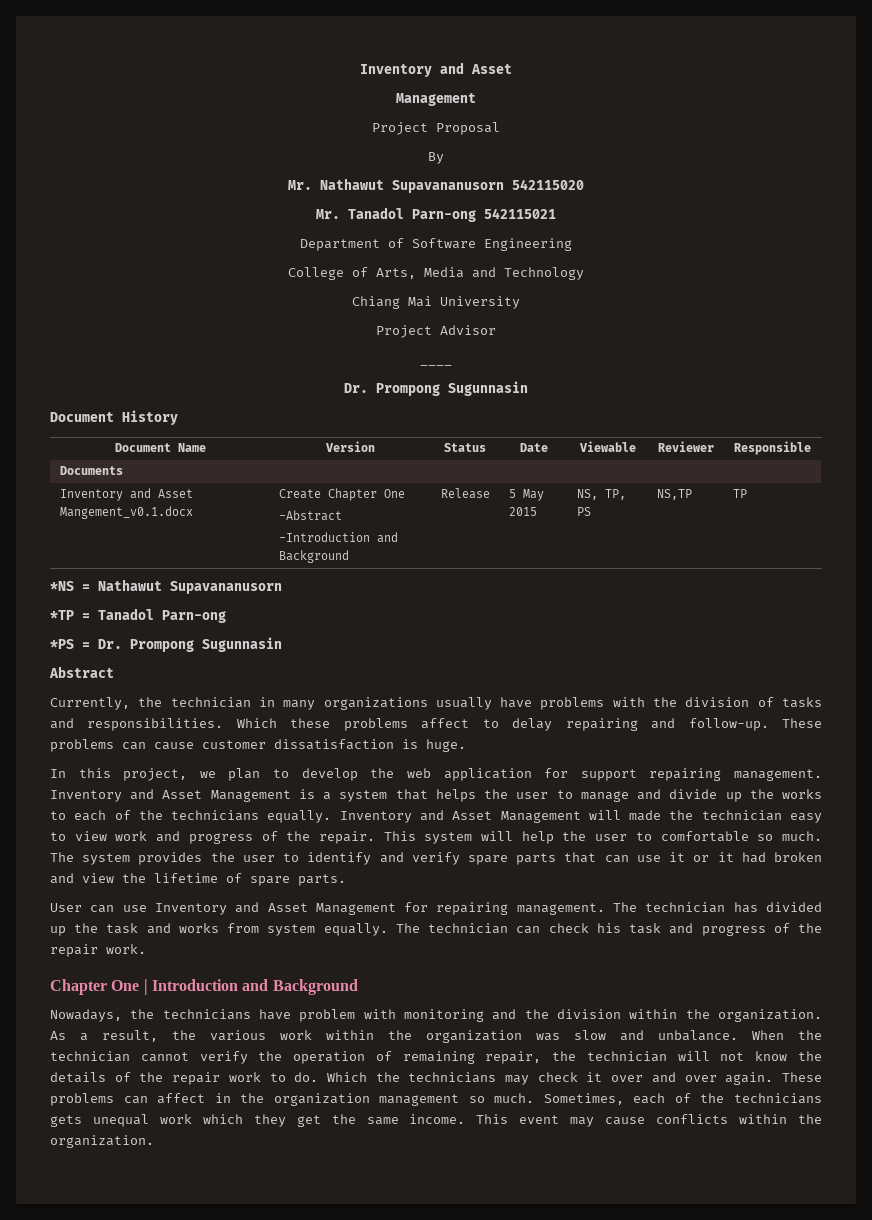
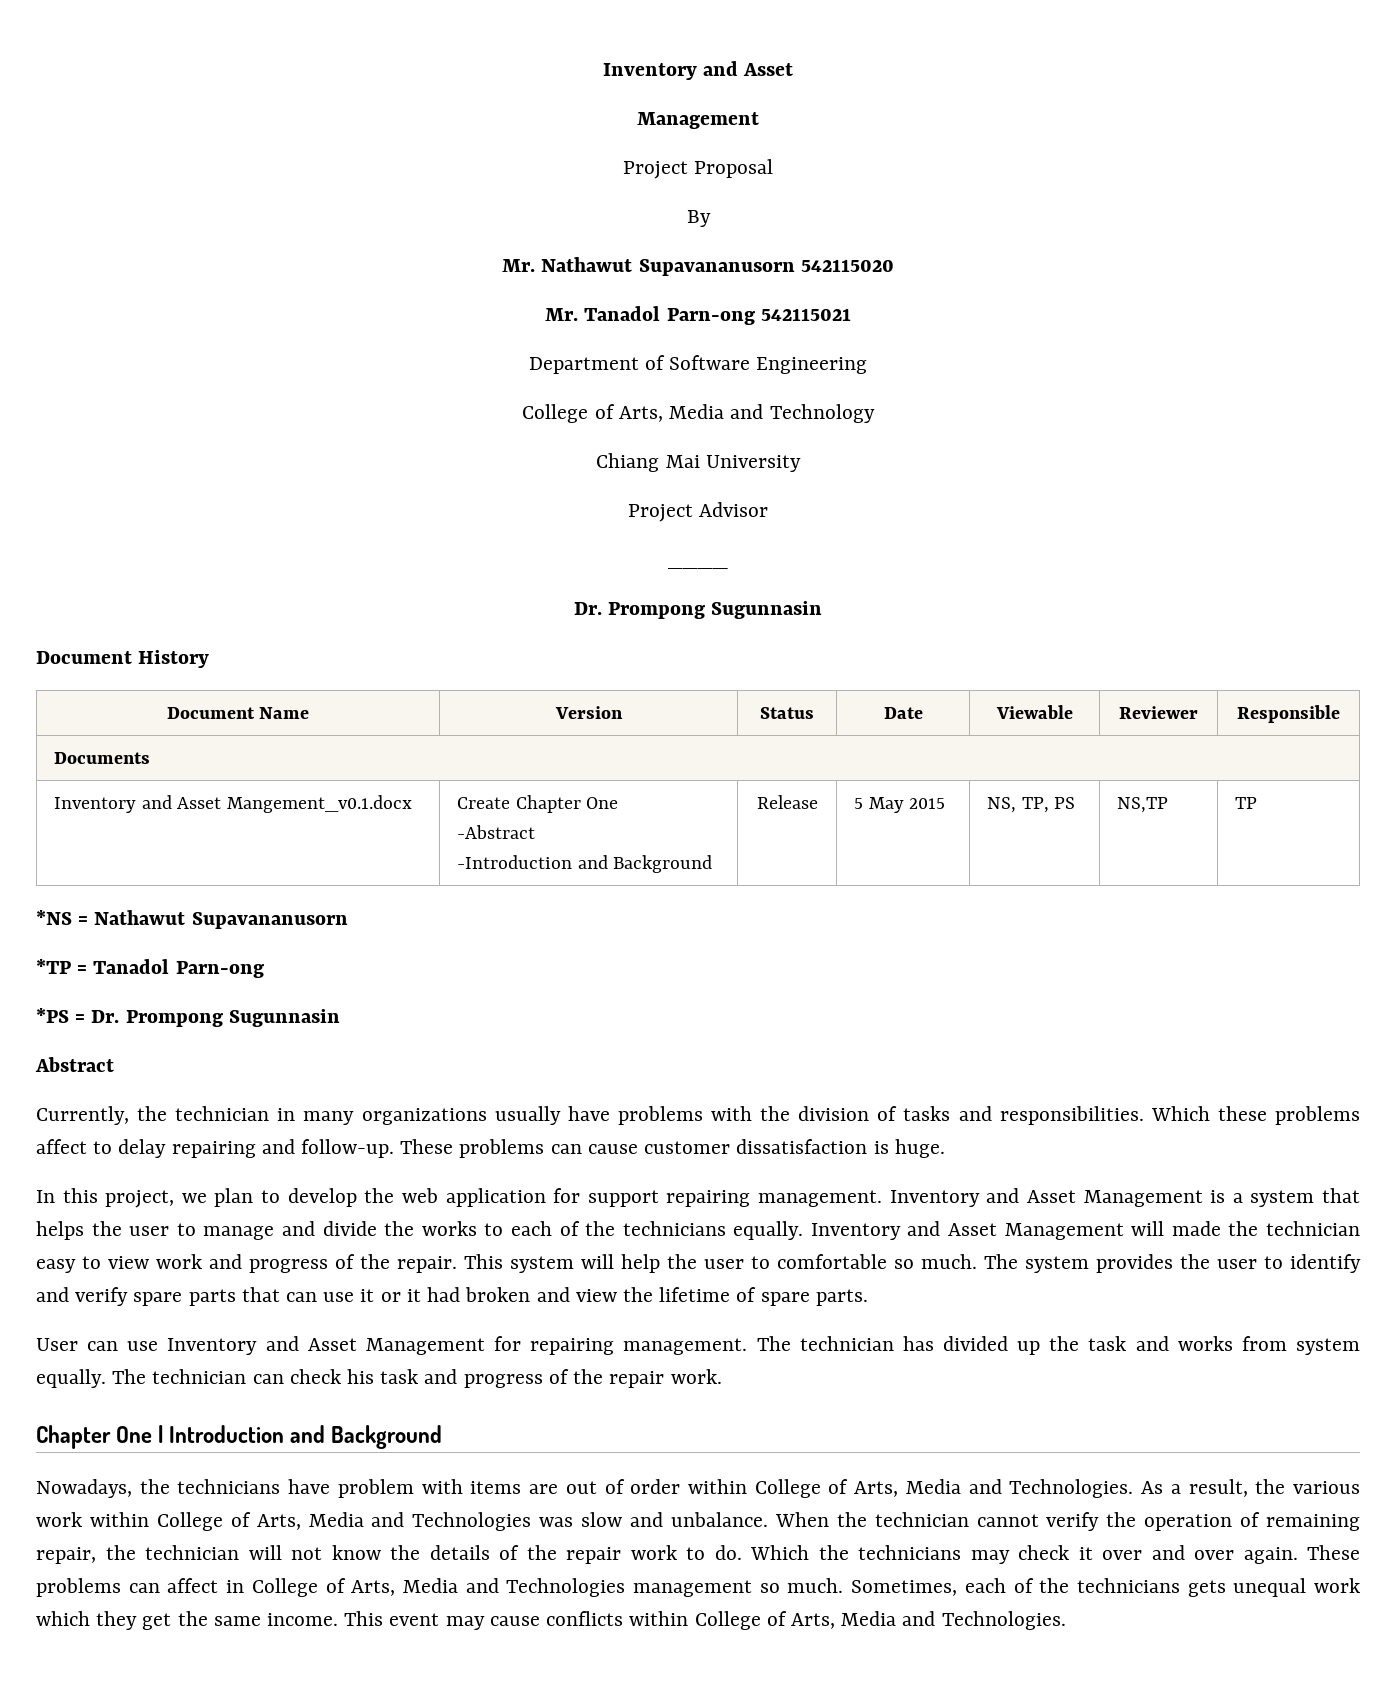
[725,792,742,802] up -> (377, 1228) none
[404,1009,823,1022] monitoring and the division within the organization. -> [470,1479,1134,1498] items are out of order within College of Arts, Media and Technologies.
[388,1030,522,1043] the organization -> [156,1512,532,1531] College of Arts, Media and Technologies
[240,1093,370,1106] the organization -> [251,1578,626,1597] College of Arts, Media and Technologies
[797,1114,822,1124] [50,1135,154,1148] the organization. -> [694,1611,1066,1630] College of Arts, Media and Technologies.

